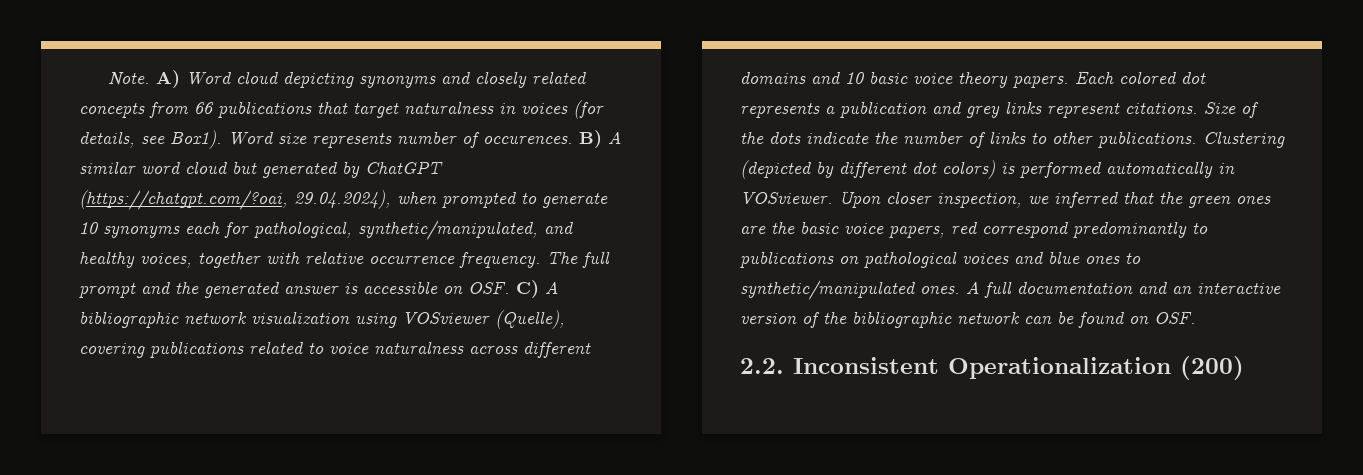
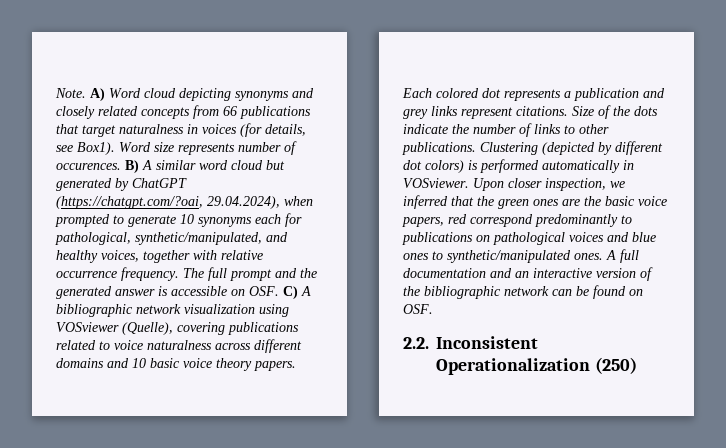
[1179,356,1244,380] (200) -> [594,357,637,374] (250)

